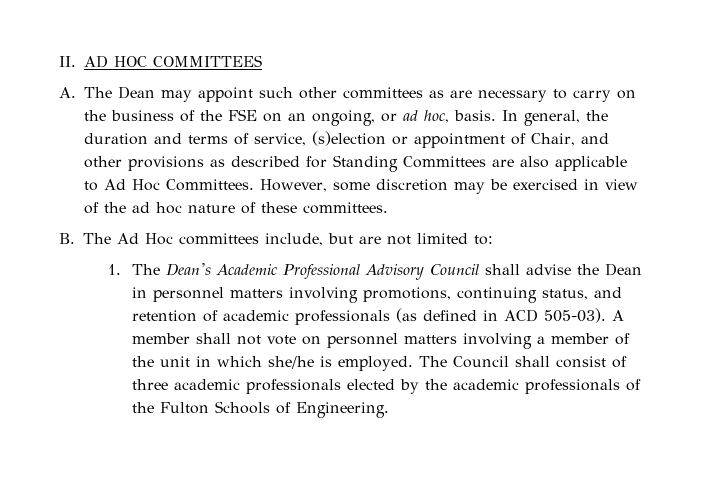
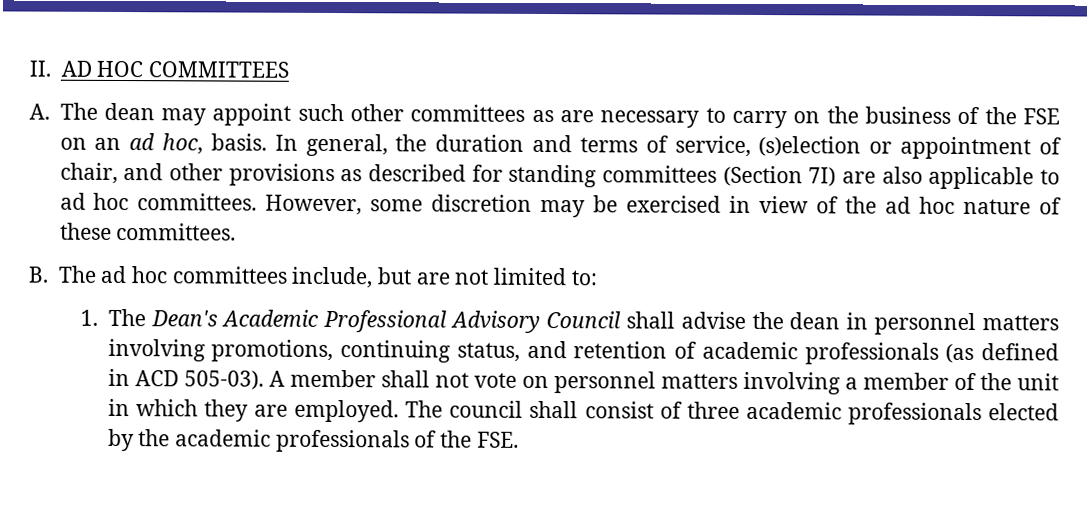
[118,86,155,99] Dean -> [103,102,155,121] dean
[312,110,397,126] ongoing, or -> (122, 144) none
[531,133,575,146] Chair, -> [59,162,118,184] chair,
[333,155,486,172] Standing Committees -> [508,164,837,188] standing committees (Section 7I)
[104,179,254,191] Ad Hoc Committees. -> [59,192,258,211] ad hoc committees.
[117,233,174,245] Ad Hoc -> [100,265,167,284] ad hoc
[605,263,643,276] Dean -> [789,312,841,330] dean
[268,356,333,369] she/he is -> [203,399,289,422] they are
[453,356,510,368] Council -> [449,400,524,418] council
[160,401,390,418] Fulton Schools of Engineering. -> [476,431,519,448] FSE.

